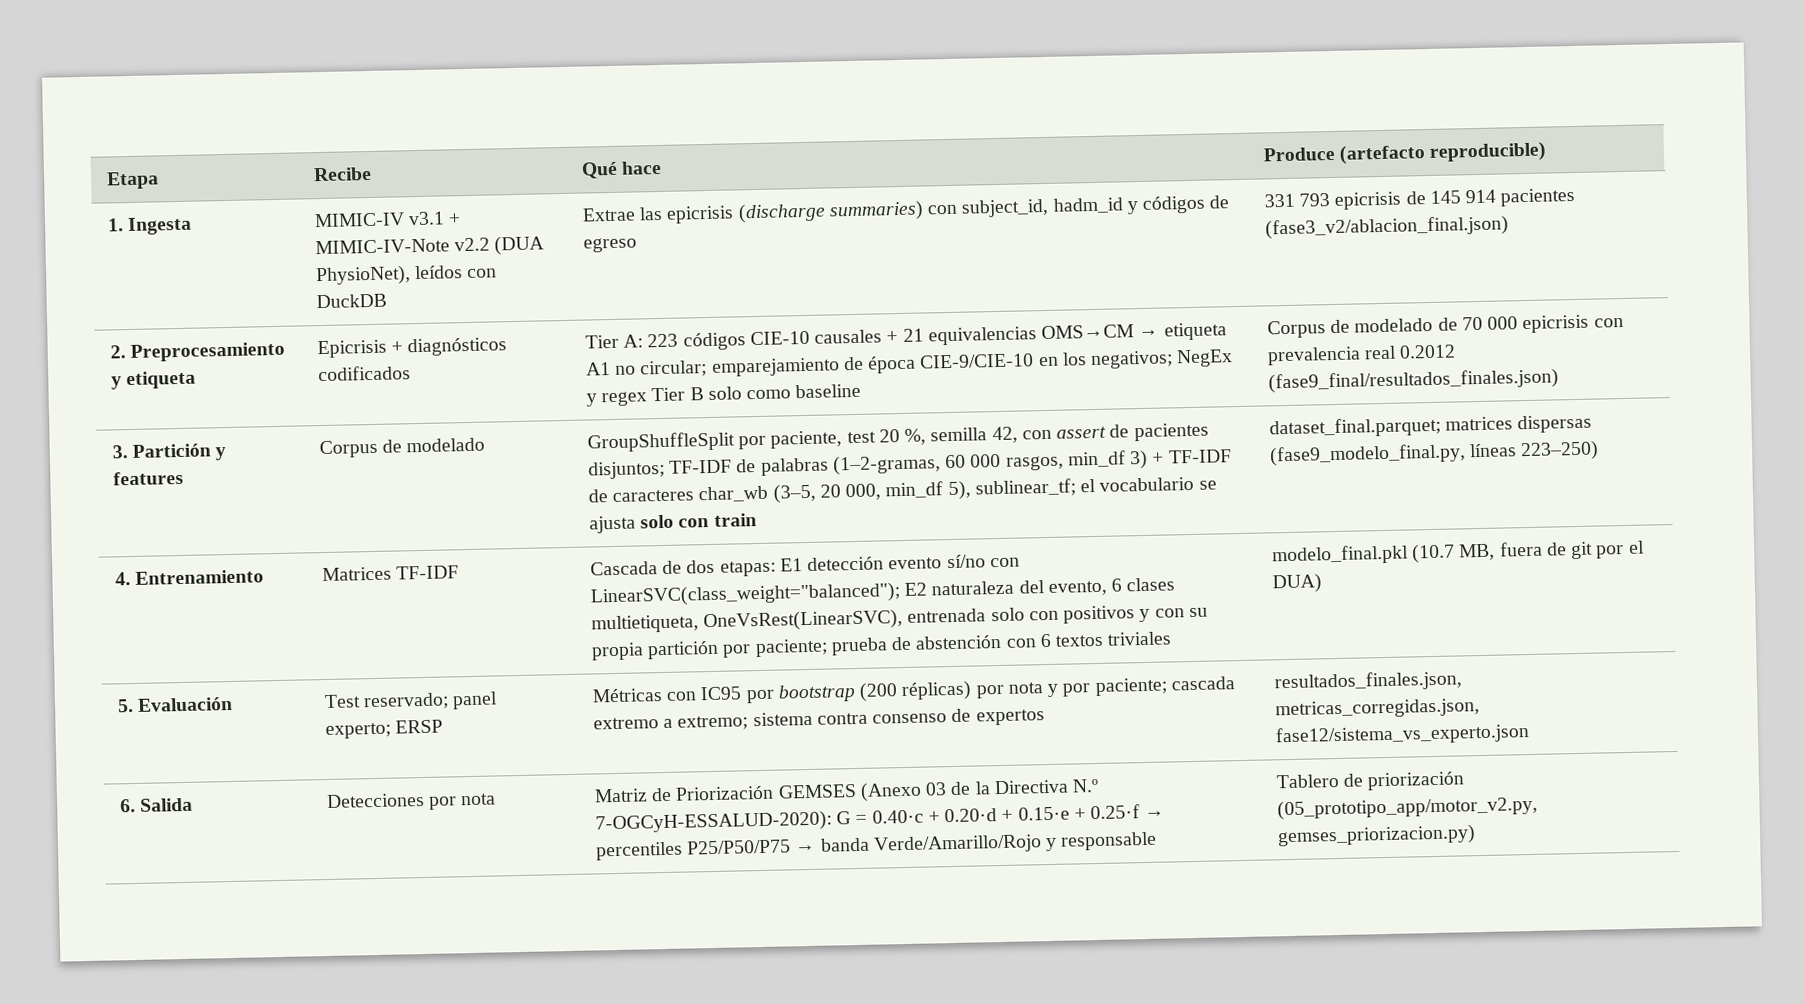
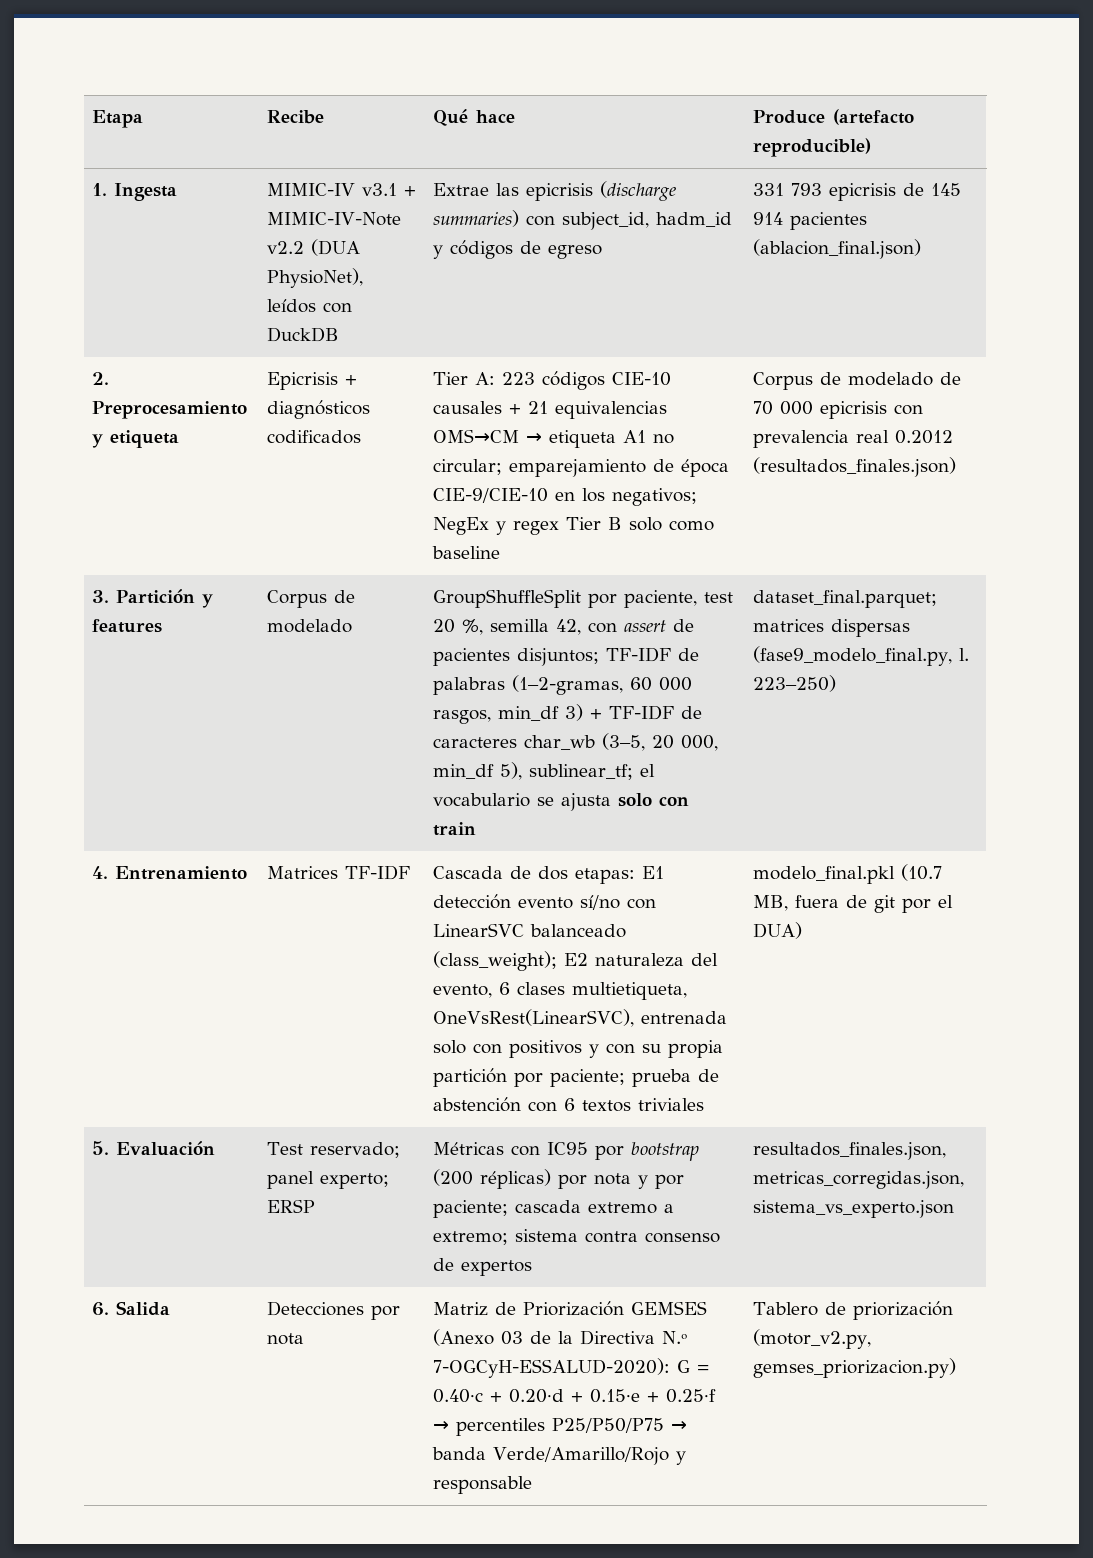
[1264,215,1509,240] (fase3_v2/ablacion_final.json) -> [753,239,922,259] (ablacion_final.json)
[1267,368,1559,394] (fase9_final/resultados_finales.json) -> [753,457,957,477] (resultados_finales.json)
[1468,443,1517,458] líneas -> [959,648,970,661] l.
[589,582,901,608] LinearSVC(class_weight="balanced"); -> [433,923,627,938] [433,951,558,971] LinearSVC balanceado (class_weight);
[1274,723,1530,747] fase12/sistema_vs_experto.json -> [753,1200,955,1218] sistema_vs_experto.json
[1276,795,1538,821] (05_prototipo_app/motor_v2.py, -> [753,1329,872,1349] (motor_v2.py,

